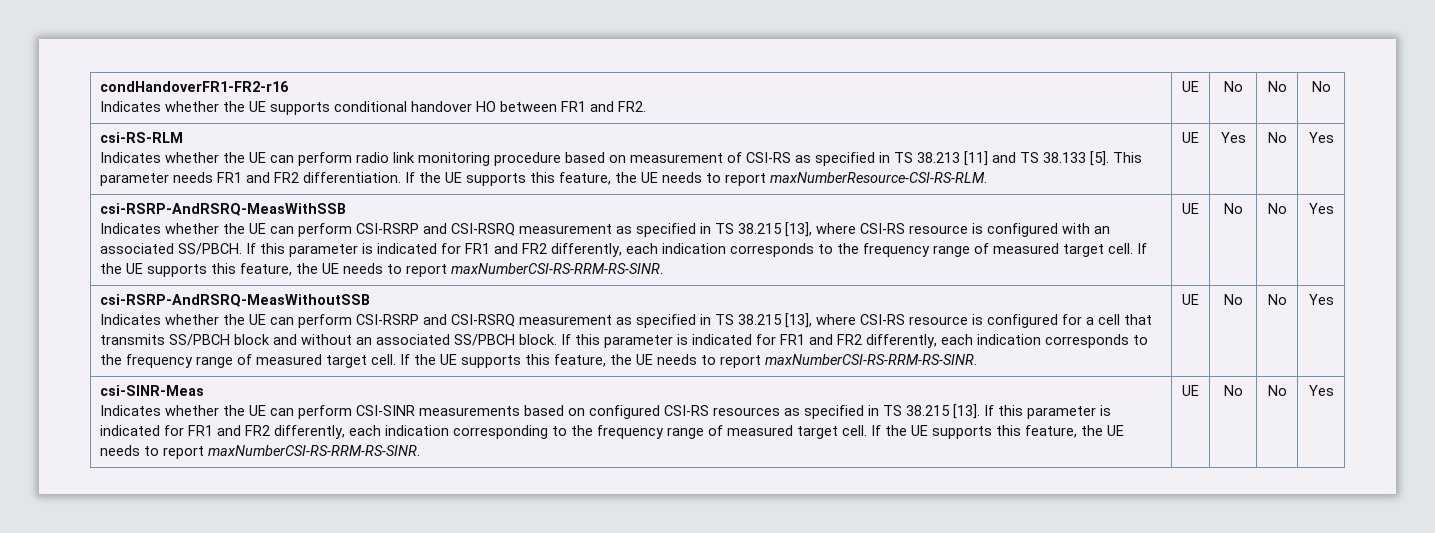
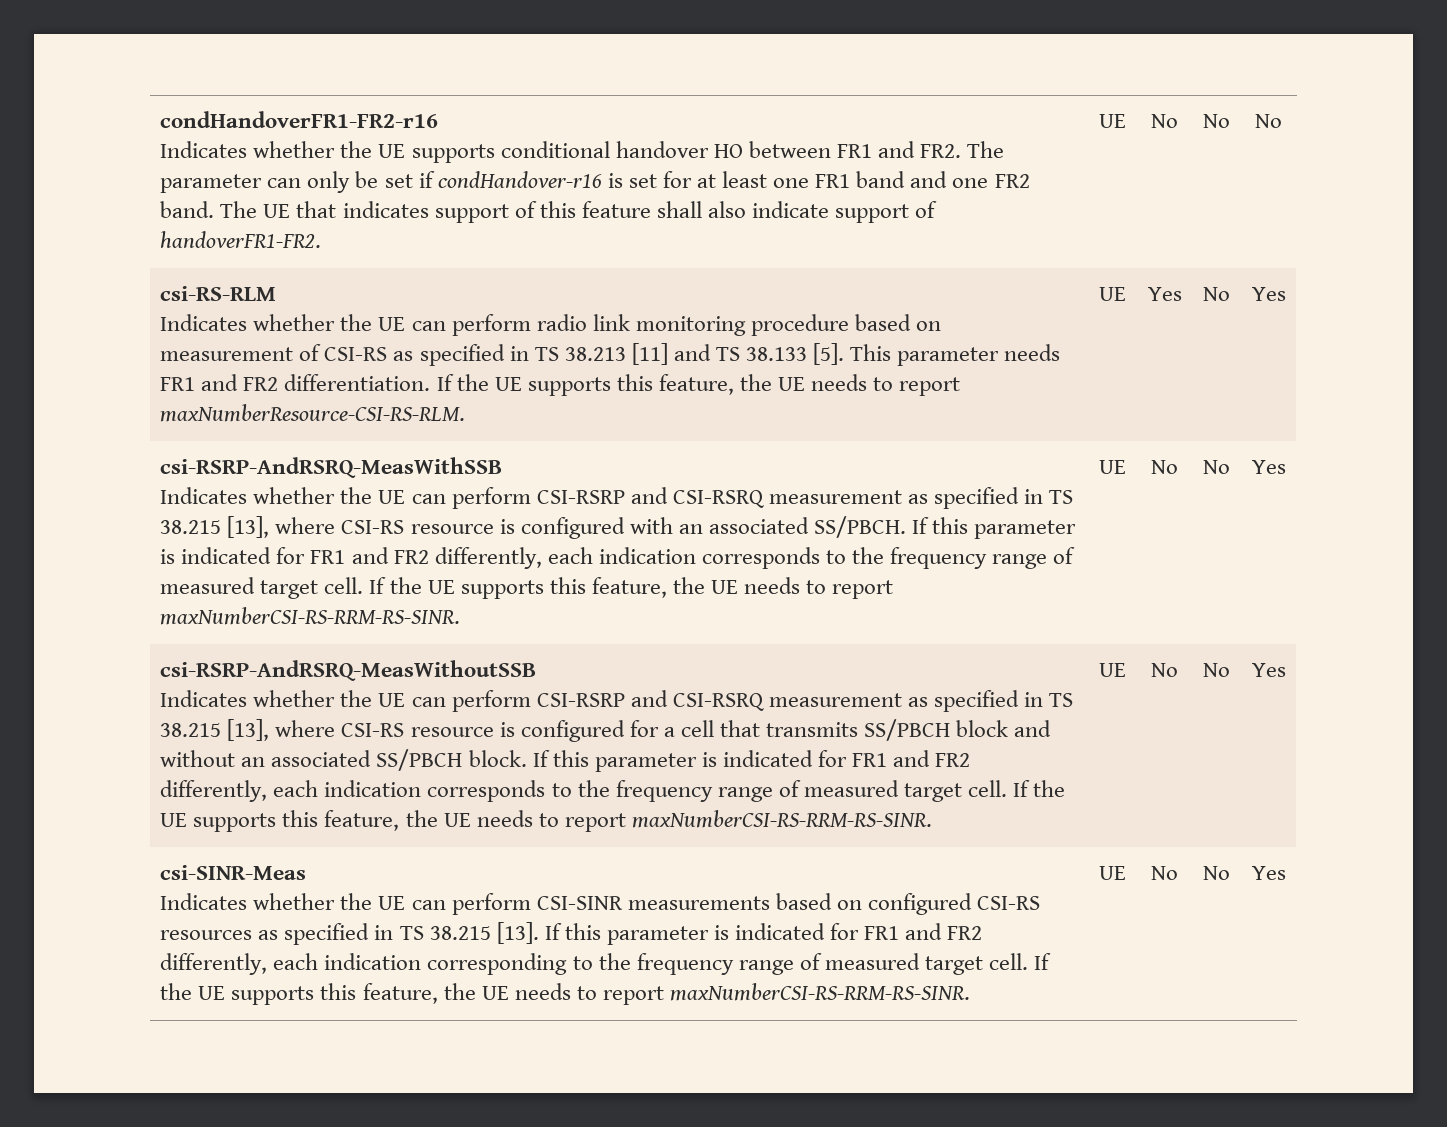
(647, 106) none -> [967,141,1005,158] [160,171,1030,193] [160,201,938,223] [160,231,322,248] The parameter can only be set if condHandover-r16 is set for at least one FR1 band and one FR2 band. The UE that indicates support of this feature shall also indicate support of handoverFR1-FR2.

